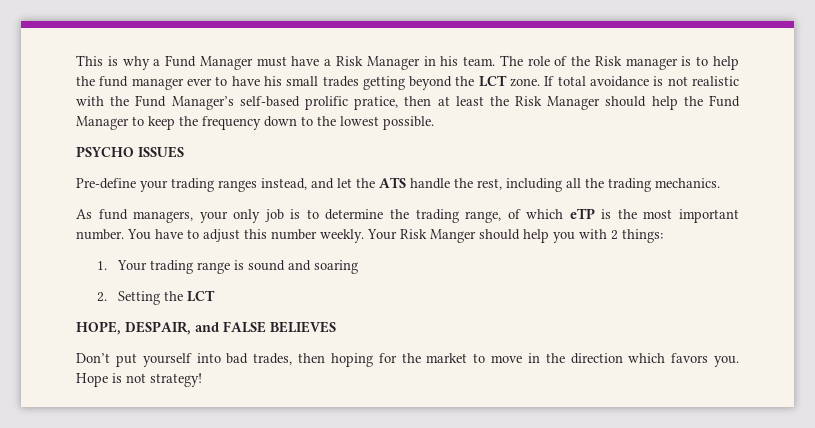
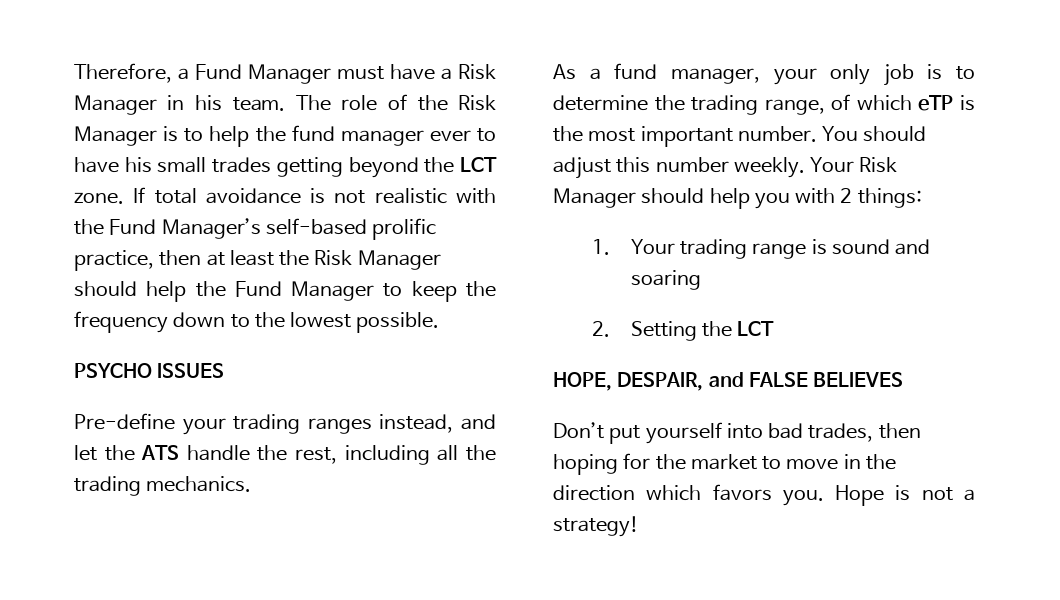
[76,55,150,70] This is why -> [74,63,172,83] Therefore,
[625,58,678,70] manager -> [74,126,157,146] Manager
[354,96,399,110] pratice, -> [74,250,154,271] practice,
[98,209,194,223] fund managers, -> [589,63,760,84] a fund manager,
[155,229,199,239] have to -> [863,126,927,142] should
[430,229,476,243] Manger -> [553,188,636,208] Manager
(146, 378) none -> [964,489,975,501] a

